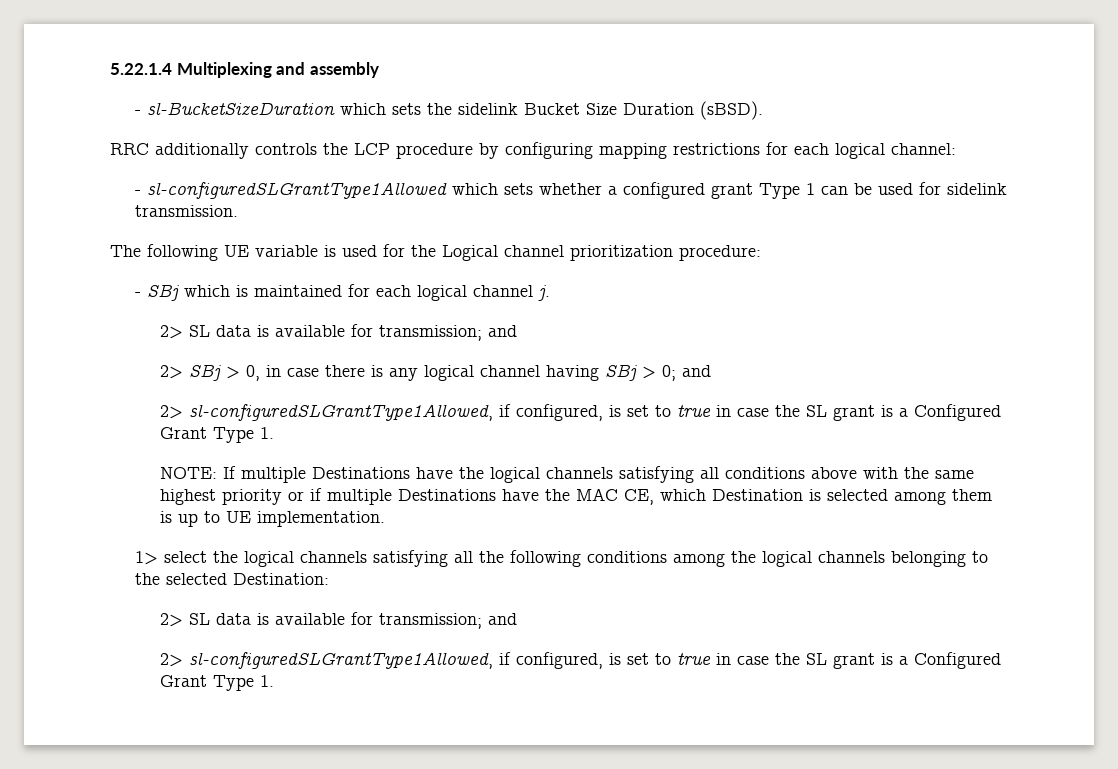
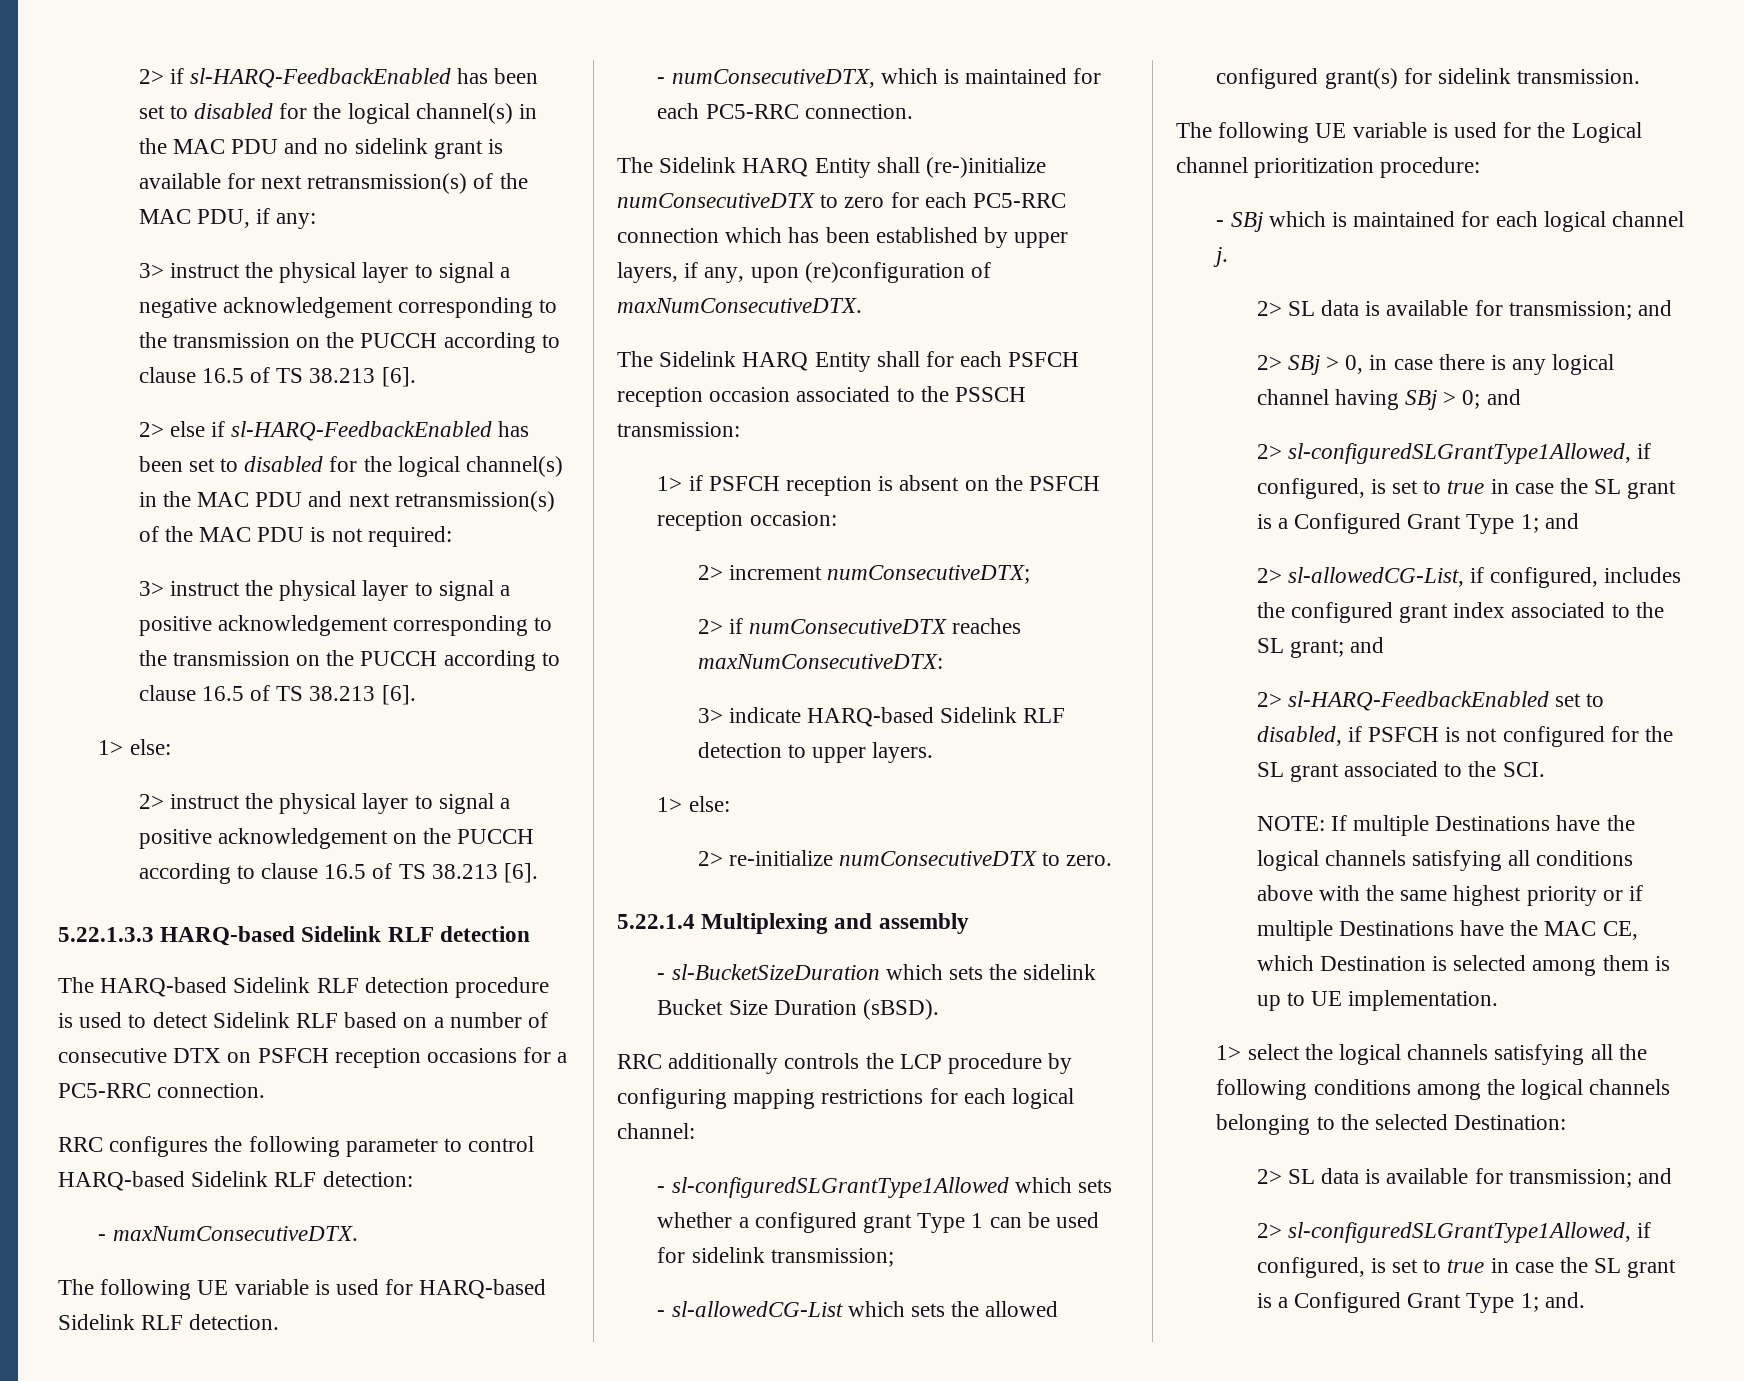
(110, 69) none -> [138,68,539,88] [138,103,538,124] [138,138,504,159] [138,173,528,194] [138,208,317,229] [138,262,511,283] [138,297,558,318] [138,332,560,353] [138,367,416,387] [138,421,530,441] [138,456,564,477] [138,491,555,512] [138,526,452,547] [138,580,511,601] [138,615,553,636] [138,650,560,671] [138,685,416,705] [98,739,171,755] [138,793,511,814] [138,828,535,849] [138,863,539,884] [58,926,530,946] [58,977,550,998] [58,1012,549,1028] [58,1047,568,1068] [58,1083,266,1098] [58,1136,535,1157] [58,1171,413,1191] [98,1226,358,1241] [58,1279,547,1300] [58,1314,280,1330] [657,68,1102,88] [657,103,913,119] [617,157,1047,178] [617,192,1067,208] [617,227,1069,248] [617,262,992,283] [617,298,862,313] [617,351,1080,372] [617,386,1027,407] [617,422,740,437] [657,475,1100,496] [657,511,837,531] [697,565,1031,584] [697,618,1022,634] [697,654,943,669] [697,707,1066,727] [697,742,934,763] [657,796,730,812] [697,850,1113,866] 2> if sl-HARQ-FeedbackEnabled has been set to disabled for the logical channel(s) in the MAC PDU and no sidelink grant is available for next retransmission(s) of the MAC PDU, if any: // 3> instruct the physical layer to signal a negative acknowledgement corresponding to the transmission on the PUCCH according to clause 16.5 of TS 38.213 [6]. // 2> else if sl-HARQ-FeedbackEnabled has been set to disabled for the logical channel(s) in the MAC PDU and next retransmission(s) of the MAC PDU is not required: // 3> instruct the physical layer to signal a positive acknowledgement corresponding to the transmission on the PUCCH according to clause 16.5 of TS 38.213 [6]. // 1> else: // 2> instruct the physical layer to signal a positive acknowledgement on the PUCCH according to clause 16.5 of TS 38.213 [6]. // 5.22.1.3.3 HARQ-based Sidelink RLF detection // The HARQ-based Sidelink RLF detection procedure is used to detect Sidelink RLF based on a number of consecutive DTX on PSFCH reception occasions for a PC5-RRC connection. // RRC configures the following parameter to control HARQ-based Sidelink RLF detection: // - maxNumConsecutiveDTX. // The following UE variable is used for HARQ-based Sidelink RLF detection. // - numConsecutiveDTX, which is maintained for each PC5-RRC connection. // The Sidelink HARQ Entity shall (re-)initialize numConsecutiveDTX to zero for each PC5-RRC connection which has been established by upper layers, if any, upon (re)configuration of maxNumConsecutiveDTX. // The Sidelink HARQ Entity shall for each PSFCH reception occasion associated to the PSSCH transmission: // 1> if PSFCH reception is absent on the PSFCH reception occasion: // 2> increment numConsecutiveDTX; // 2> if numConsecutiveDTX reaches maxNumConsecutiveDTX: // 3> indicate HARQ-based Sidelink RLF detection to upper layers. // 1> else: // 2> re-initialize numConsecutiveDTX to zero. //
(1008, 189) none -> [770,1248,894,1267] [657,1301,1059,1317] [1216,68,1511,89] transmission; // - sl-allowedCG-List which sets the allowed configured grant(s) for sidelink
[260,427,275,439] 1. -> [1520,513,1579,533] [1256,567,1682,588] [1256,602,1664,623] [1256,637,1385,658] [1256,691,1605,711] [1256,726,1674,747] [1256,761,1545,782] 1; and // 2> sl-allowedCG-List, if configured, includes the configured grant index associated to the SL grant; and // 2> sl-HARQ-FeedbackEnabled set to disabled, if PSFCH is not configured for the SL grant associated to the SCI.
[260,675,275,687] 1. -> [1520,1292,1585,1312] 1; and.

